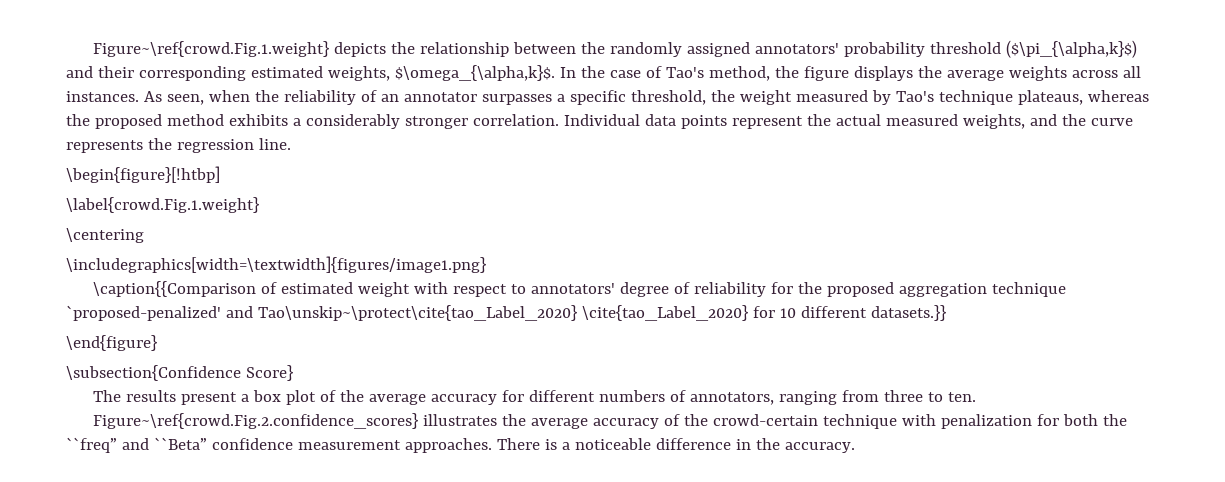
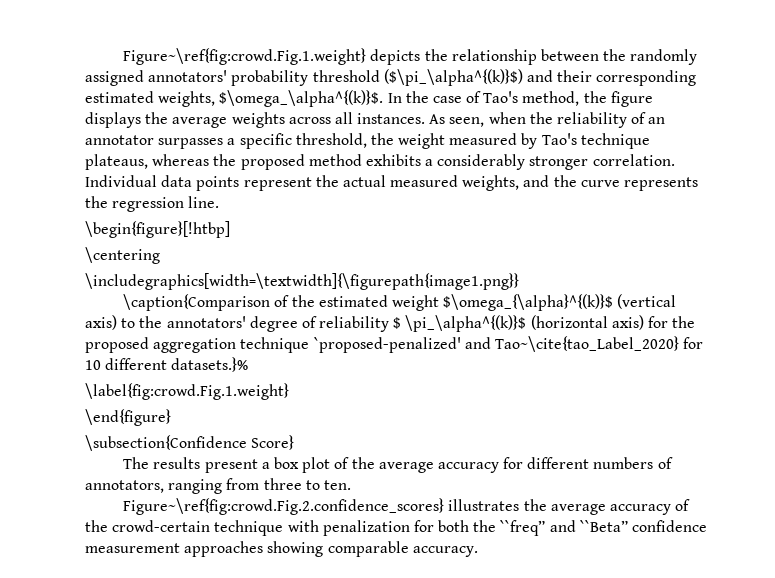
[92,41,329,57] Figure~\ref{crowd.Fig.1.weight} -> [123,48,367,65] Figure~\ref{fig:crowd.Fig.1.weight}
[1005,40,1137,58] ($\pi_{\alpha,k}$) -> [383,69,523,86] ($\pi_\alpha^{(k)}$)
[394,65,555,81] $\omega_{\alpha,k}$. -> [219,90,384,107] $\omega_\alpha^{(k)}$.
[66,197,259,213] // \label{crowd.Fig.1.weight} -> (230, 229) none
[66,256,486,273] [92,281,766,297] \includegraphics[width=\textwidth]{figures/image1.png} // \caption{{Comparison of estimated weight with respect to annotators' degree of reliability -> [85,273,519,290] [123,294,677,311] [85,315,644,332] \includegraphics[width=\textwidth]{\figurepath{image1.png}} // \caption{Comparison of the estimated weight $\omega_{\alpha}^{(k)}$ (vertical axis) to the annotators' degree of reliability $ \pi_\alpha^{(k)}$ (horizontal axis)
[257,305,748,321] Tao\unskip~\protect\cite{tao_Label_2020} \cite{tao_Label_2020} -> [494,336,679,352] Tao~\cite{tao_Label_2020}
[870,305,946,321] datasets.}} -> [171,357,249,372] [85,383,289,400] datasets.}% // \label{fig:crowd.Fig.1.weight}
[92,413,418,429] Figure~\ref{crowd.Fig.2.confidence_scores} -> [123,498,445,515] Figure~\ref{fig:crowd.Fig.2.confidence_scores}
[404,438,780,453] approaches. There is a noticeable difference in the -> [184,541,409,557] approaches showing comparable

